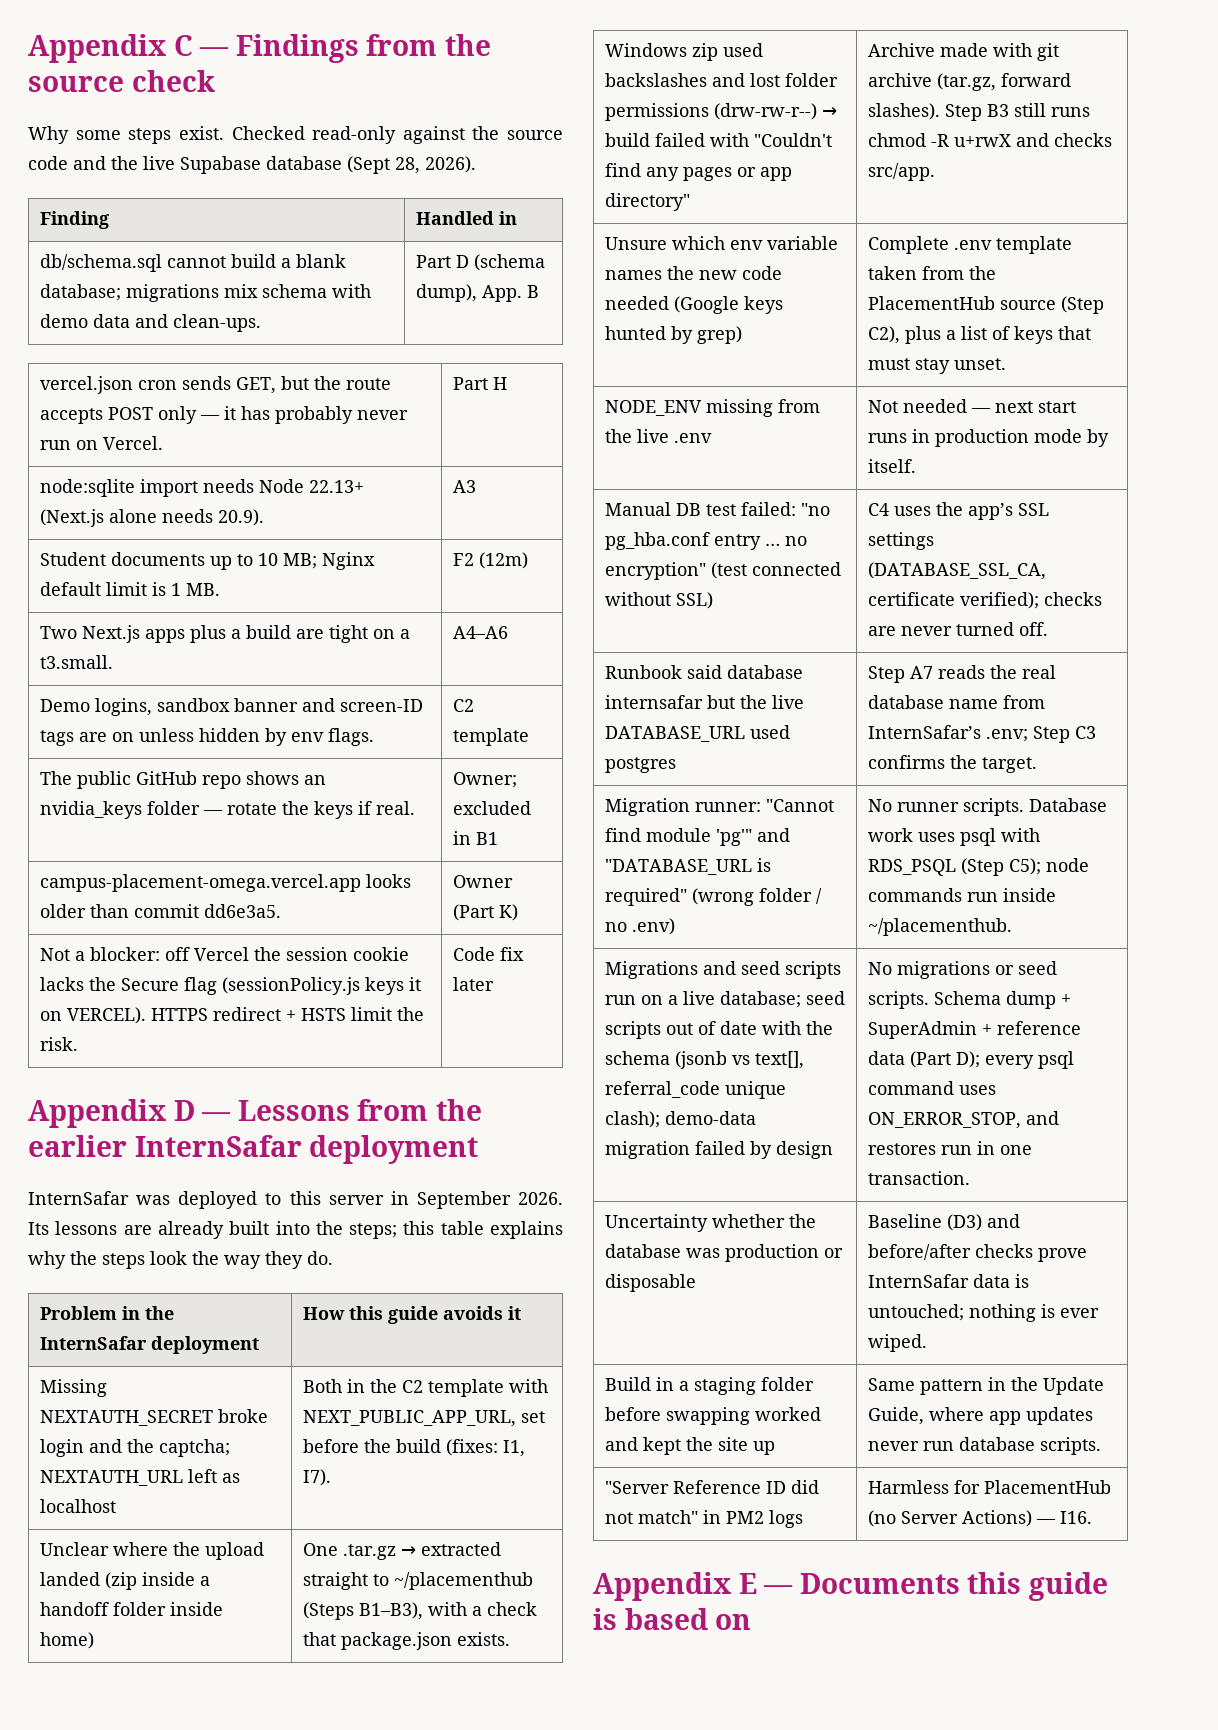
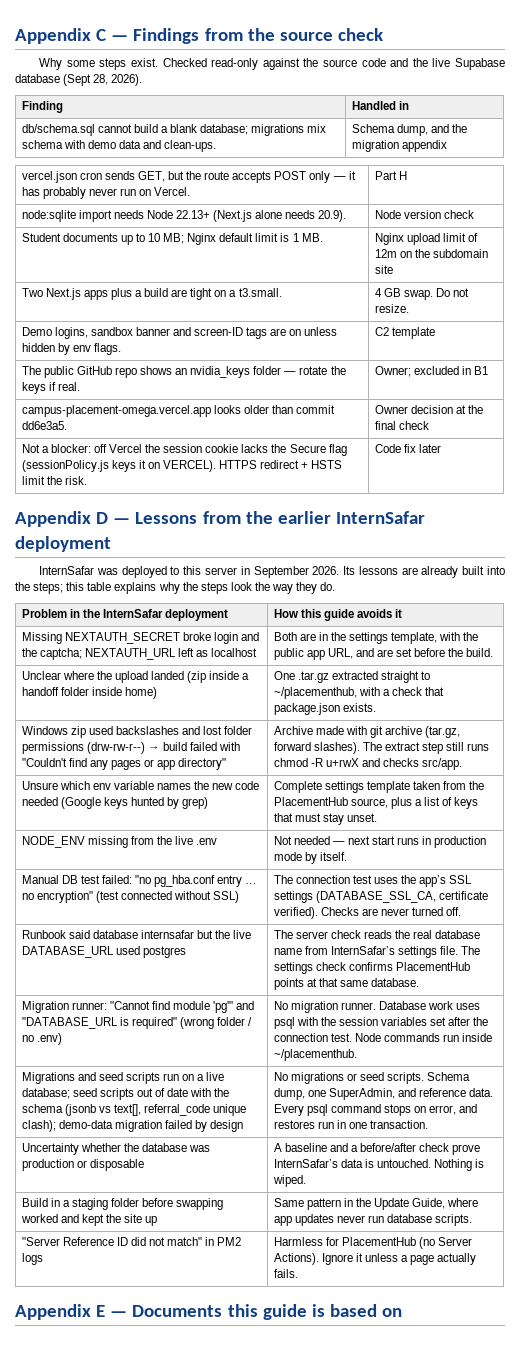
[415,254,545,271] [415,284,539,302] Part D (schema dump), App. B -> [351,124,467,136] [351,140,447,152] Schema dump, and the migration appendix
[452,480,476,493] A3 -> [374,210,474,219] Node version check
[452,552,528,569] F2 (12m) -> [374,233,478,245] [374,249,488,258] [374,265,393,274] Nginx upload limit of 12m on the subdomain site
[452,626,508,639] A4–A6 -> [374,288,469,300] [374,304,409,313] 4 GB swap. Do not resize.
[452,904,518,921] (Part K) -> [410,405,483,414] [374,421,429,430] decision at the final check
[346,1379,548,1397] [302,1410,545,1427] [302,1439,525,1457] [302,1469,331,1486] in the C2 template with NEXT_PUBLIC_APP_URL, set before the build (fixes: I1, I7). -> [299,632,479,644] [273,648,494,660] are in the settings template, with the public app URL, and are set before the build.
[400,1546,416,1556] → -> (329, 677) none
[393,1572,533,1590] [302,1602,423,1620] ~/placementhub (Steps B1–B3), -> [273,687,357,699] ~/placementhub,
[944,104,1009,121] Step B3 -> [362,742,443,754] The extract step
[953,240,992,250] .env -> [324,781,364,793] settings
[999,296,1104,314] [867,326,900,344] source (Step C2), -> [350,798,388,808] source,
[867,503,889,516] C4 -> [273,875,372,884] The connection test
[959,592,1102,609] verified); checks -> [273,907,359,919] verified). Checks
[867,666,933,683] Step A7 -> [273,930,361,939] The server check
[985,726,1096,743] [867,755,1037,773] .env; Step C3 confirms the target. -> [397,946,481,958] [273,962,470,974] [273,978,419,990] settings file. The settings check confirms PlacementHub points at that same database.
[896,798,1024,816] runner scripts. -> [290,1001,376,1013] migration runner.
[867,858,1089,876] RDS_PSQL (Step C5); node -> [320,1017,489,1026] [273,1033,381,1042] the session variables set after the connection test. Node
[1005,991,1071,1009] [867,1021,1081,1039] [867,1051,1074,1069] [867,1081,996,1095] [867,1112,1021,1129] dump + SuperAdmin + reference data (Part D); every psql command uses ON_ERROR_STOP, -> [273,1088,494,1100] [273,1104,457,1116] dump, one SuperAdmin, and reference data. Every psql command stops on error,
[867,1214,1020,1231] [867,1244,1087,1262] [867,1274,1029,1288] [867,1304,1099,1322] Baseline (D3) and before/after checks prove InternSafar data is untouched; nothing is ever -> [273,1143,481,1155] [273,1159,485,1171] A baseline and a before/after check prove InternSafar’s data is untouched. Nothing is
[961,1510,1092,1527] Actions) — I16. -> [273,1253,477,1265] [273,1269,298,1278] Actions). Ignore it unless a page actually fails.

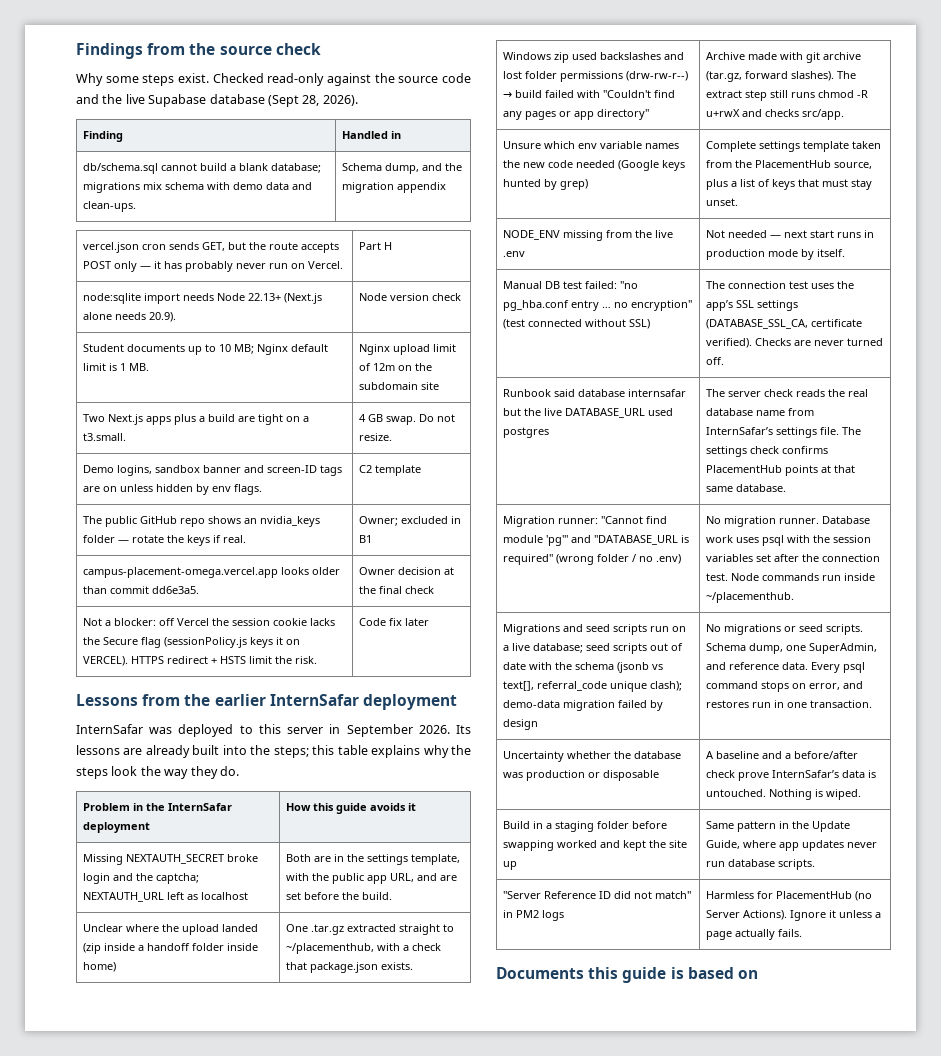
[15,28,129,44] Appendix C — -> (76, 51) none
[15,511,131,527] Appendix D — -> (430, 622) none
[15,1304,128,1320] Appendix E — -> (803, 933) none

